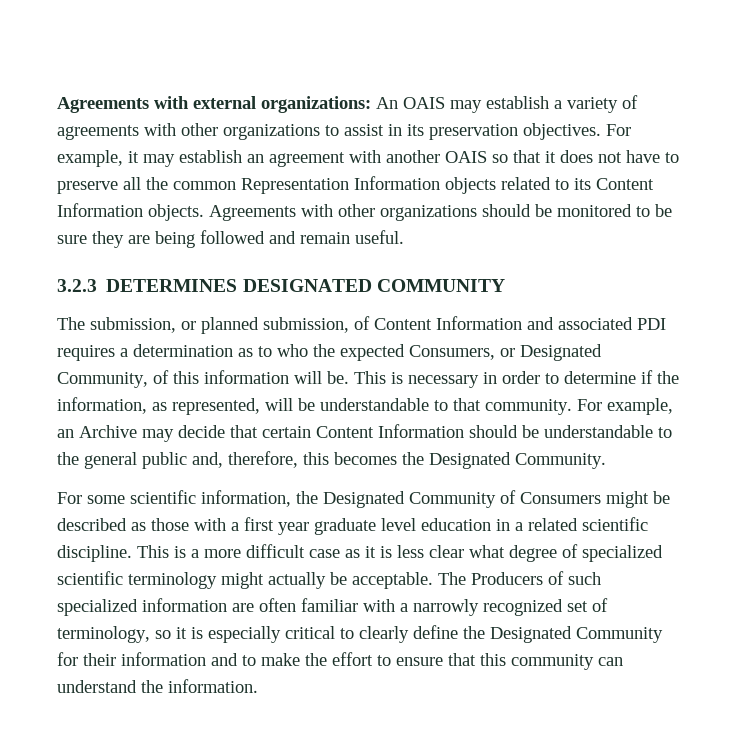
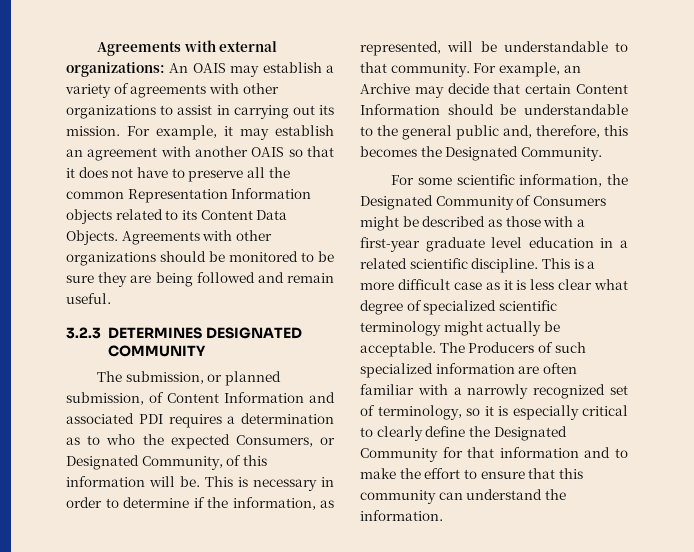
[407,123,601,140] its preservation objectives. -> [233,105,334,119] [66,126,120,136] carrying out its mission.
[57,203,204,221] Information objects. -> [256,210,288,220] [66,230,118,245] Data Objects.
[244,517,309,535] first year -> [360,237,420,252] first-year
[83,653,116,666] their -> [467,447,495,458] that

